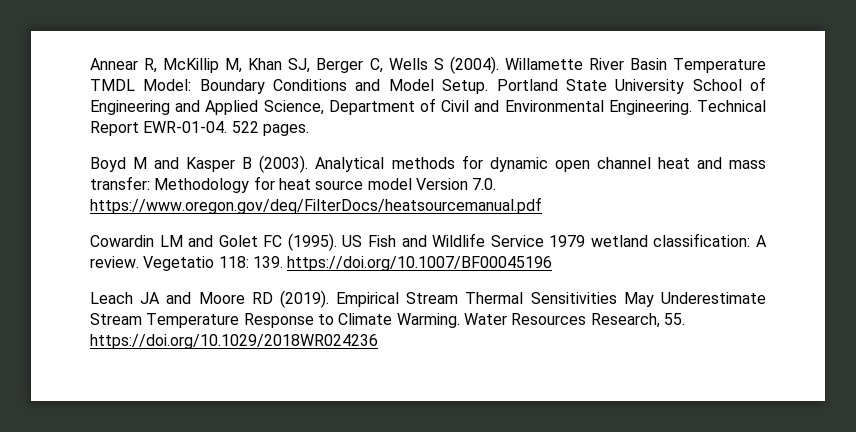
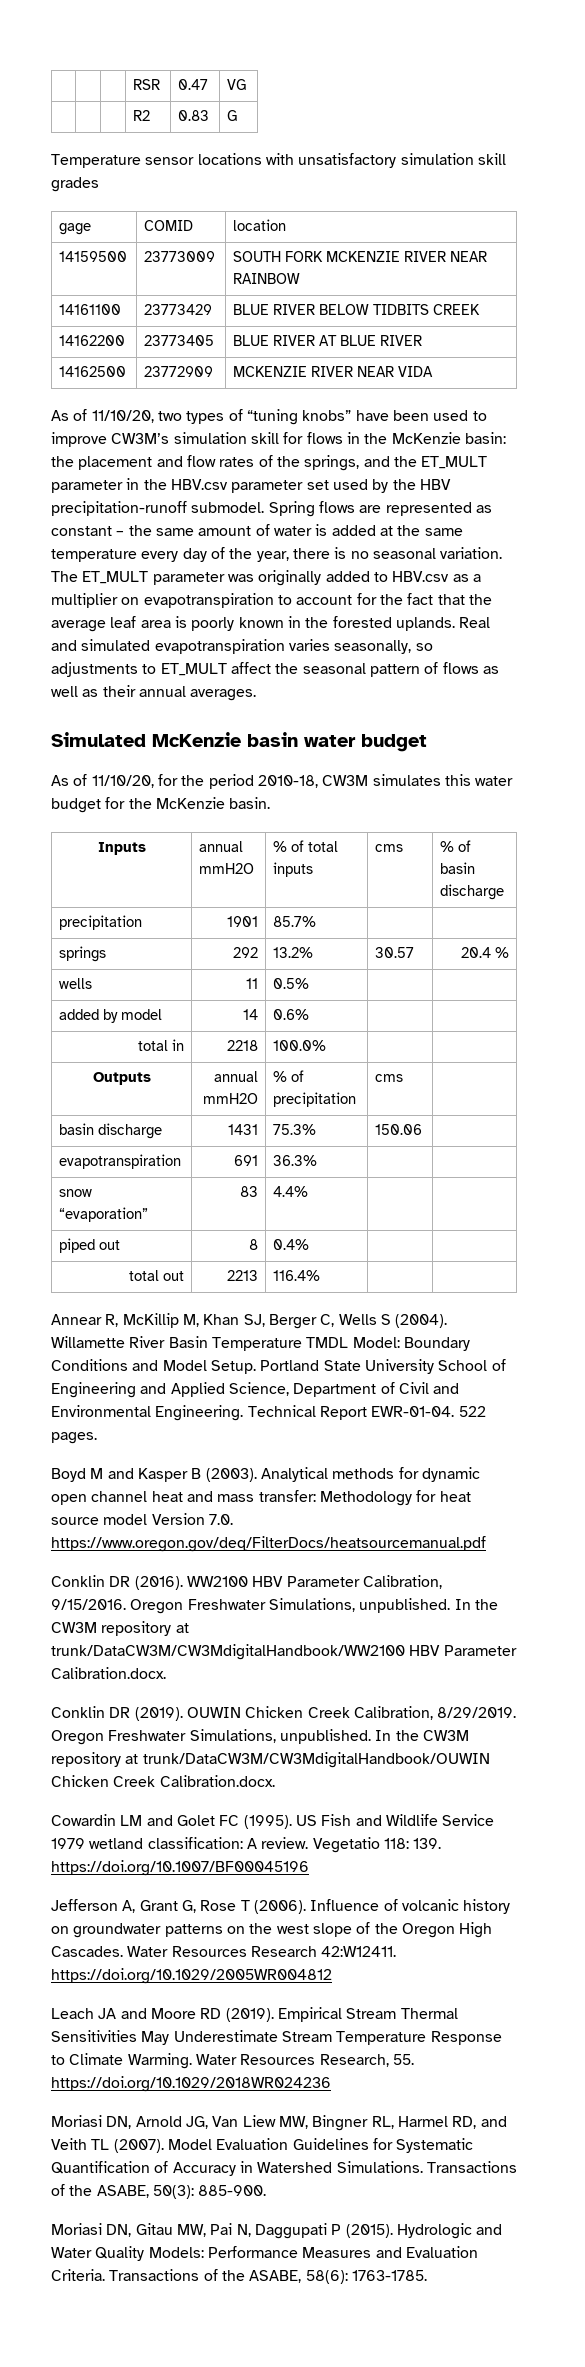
(90, 64) none -> [133,79,161,90] [178,79,209,90] [227,79,248,90] [133,110,151,121] [178,110,210,121] [227,110,239,121] [51,153,506,168] [51,177,99,192] [59,223,92,235] [144,220,194,231] [233,219,287,231] [59,251,128,262] [144,251,216,262] [233,251,488,262] [233,273,301,284] [59,304,122,315] [144,304,213,315] [233,304,481,315] [59,335,126,346] [144,335,215,346] [233,335,423,346] [59,366,127,377] [144,366,214,377] [233,366,434,377] [51,409,487,425] [51,432,506,447] [51,455,488,471] [51,478,451,493] [51,501,492,517] [51,524,463,536] [51,547,503,562] [51,570,481,586] [51,593,492,608] [51,616,491,632] [51,639,433,654] [51,662,499,677] [51,685,257,701] [51,732,427,752] [51,774,514,789] [51,797,271,813] [97,842,146,855] [199,841,244,852] [199,863,255,874] [273,840,339,852] [273,862,314,877] [375,844,404,852] [440,840,472,852] [440,862,476,874] [440,884,505,900] [59,915,143,930] [226,916,258,927] [273,916,317,927] [59,946,107,962] [232,947,258,958] [273,947,314,958] [375,947,415,958] [460,947,509,958] [59,978,93,989] [245,978,258,989] [273,978,310,989] [59,1009,163,1023] [242,1009,258,1020] [273,1009,310,1020] [137,1039,184,1051] [226,1040,258,1051] [273,1040,327,1051] [92,1072,151,1085] [213,1071,258,1082] [202,1093,258,1104] [273,1070,305,1082] [273,1092,357,1107] [375,1074,404,1082] [59,1123,163,1139] [227,1124,258,1135] [273,1124,317,1135] [375,1124,423,1135] [59,1154,182,1169] [233,1155,258,1166] [273,1155,318,1166] [59,1189,93,1197] [59,1207,149,1222] [239,1186,258,1197] [273,1186,309,1197] [59,1238,121,1253] [248,1239,258,1250] [273,1239,310,1250] [128,1270,184,1281] [226,1270,258,1281] [273,1270,321,1281] | | | RSR | 0.47 | VG // | | | R2 | 0.83 | G // Temperature sensor locations with unsatisfactory simulation skill grades // gage | COMID | location // 14159500 | 23773009 | SOUTH FORK MCKENZIE RIVER NEAR RAINBOW // 14161100 | 23773429 | BLUE RIVER BELOW TIDBITS CREEK // 14162200 | 23773405 | BLUE RIVER AT BLUE RIVER // 14162500 | 23772909 | MCKENZIE RIVER NEAR VIDA // As of 11/10/20, two types of “tuning knobs” have been used to improve CW3M’s simulation skill for flows in the McKenzie basin: the placement and flow rates of the springs, and the ET_MULT parameter in the HBV.csv parameter set used by the HBV precipitation-runoff submodel. Spring flows are represented as constant – the same amount of water is added at the same temperature every day of the year, there is no seasonal variation. The ET_MULT parameter was originally added to HBV.csv as a multiplier on evapotranspiration to account for the fact that the average leaf area is poorly known in the forested uplands. Real and simulated evapotranspiration varies seasonally, so adjustments to ET_MULT affect the seasonal pattern of flows as well as their annual averages. // Simulated McKenzie basin water budget // As of 11/10/20, for the period 2010-18, CW3M simulates this water budget for the McKenzie basin. // Inputs | annual mmH2O | % of total inputs | cms | % of basin discharge // precipitation | 1901 | 85.7% | | // springs | 292 | 13.2% | 30.57 | 20.4 % // wells | 11 | 0.5% | | // added by model | 14 | 0.6% | | // total in | 2218 | 100.0% | | // Outputs | annual mmH2O | % of precipitation | cms | // basin discharge | 1431 | 75.3% | 150.06 | // evapotranspiration | 691 | 36.3% | | // snow “evaporation” | 83 | 4.4% | | // piped out | 8 | 0.4% | | // total out | 2213 | 116.4% | | //
(542, 205) none -> [51,1575,442,1590] [51,1598,498,1614] [51,1621,189,1636] [51,1644,517,1660] [51,1667,166,1679] [51,1706,517,1721] [51,1729,469,1745] [51,1752,490,1768] [51,1775,275,1787] // Conklin DR (2016). WW2100 HBV Parameter Calibration, 9/15/2016. Oregon Freshwater Simulations, unpublished. In the CW3M repository at trunk/DataCW3M/CW3MdigitalHandbook/WW2100 HBV Parameter Calibration.docx. // Conklin DR (2019). OUWIN Chicken Creek Calibration, 8/29/2019. Oregon Freshwater Simulations, unpublished. In the CW3M repository at trunk/DataCW3M/CW3MdigitalHandbook/OUWIN Chicken Creek Calibration.docx.
(553, 263) none -> [51,1899,511,1914] [51,1922,493,1938] [51,1946,397,1957] [51,1968,332,1984] // Jefferson A, Grant G, Rose T (2006). Influence of volcanic history on groundwater patterns on the west slope of the Oregon High Cascades. Water Resources Research 42:W12411. https://doi.org/10.1029/2005WR004812
(378, 341) none -> [51,2115,507,2131] [51,2138,474,2153] [51,2161,517,2176] [51,2184,267,2199] [51,2223,503,2239] [51,2246,478,2261] [51,2269,427,2284] // Moriasi DN, Arnold JG, Van Liew MW, Bingner RL, Harmel RD, and Veith TL (2007). Model Evaluation Guidelines for Systematic Quantification of Accuracy in Watershed Simulations. Transactions of the ASABE, 50(3): 885-900. // Moriasi DN, Gitau MW, Pai N, Daggupati P (2015). Hydrologic and Water Quality Models: Performance Measures and Evaluation Criteria. Transactions of the ASABE, 58(6): 1763-1785.

